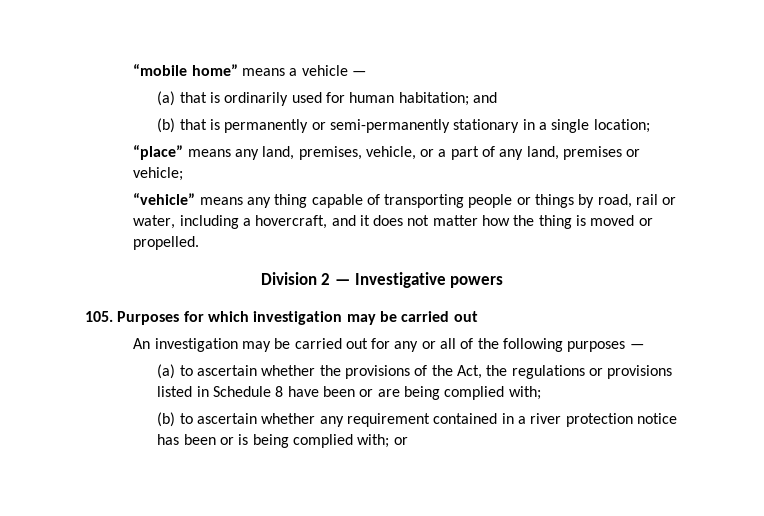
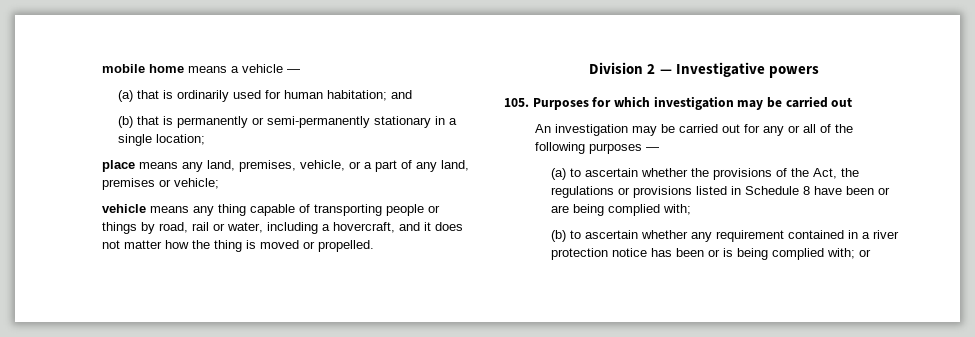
[133,64,238,76] “mobile home” -> [102,64,185,73] mobile home
[133,145,184,160] “place” -> [102,160,136,172] place
[133,193,196,205] “vehicle” -> [102,204,147,213] vehicle

